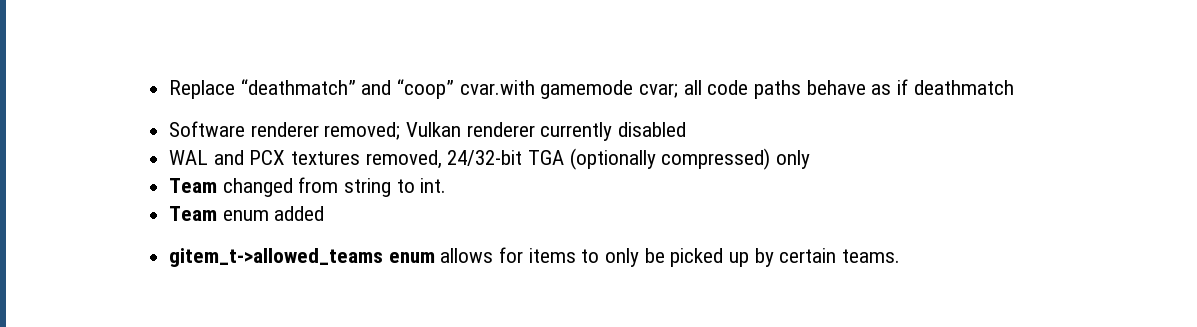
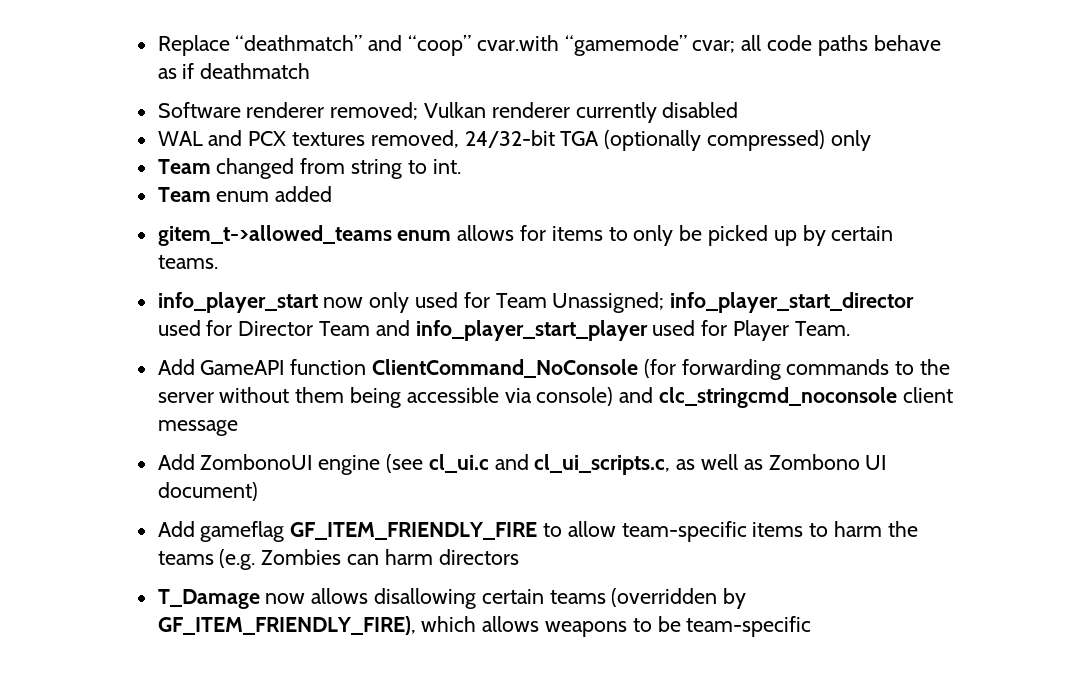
[540,80,634,99] gamemode -> [564,35,687,56] “gamemode”
(901, 256) none -> [157,292,915,313] [157,320,850,341] [157,359,951,380] [157,387,953,408] [157,420,238,436] [157,454,887,475] [157,482,258,501] [157,521,918,542] [157,549,519,570] [157,588,747,609] [157,616,812,637] // info_player_start now only used for Team Unassigned; info_player_start_director used for Director Team and info_player_start_player used for Player Team. // Add GameAPI function ClientCommand_NoConsole (for forwarding commands to the server without them being accessible via console) and clc_stringcmd_noconsole client message // Add ZombonoUI engine (see cl_ui.c and cl_ui_scripts.c, as well as Zombono UI document) // Add gameflag GF_ITEM_FRIENDLY_FIRE to allow team-specific items to harm the teams (e.g. Zombies can harm directors // T_Damage now allows disallowing certain teams (overridden by GF_ITEM_FRIENDLY_FIRE), which allows weapons to be team-specific

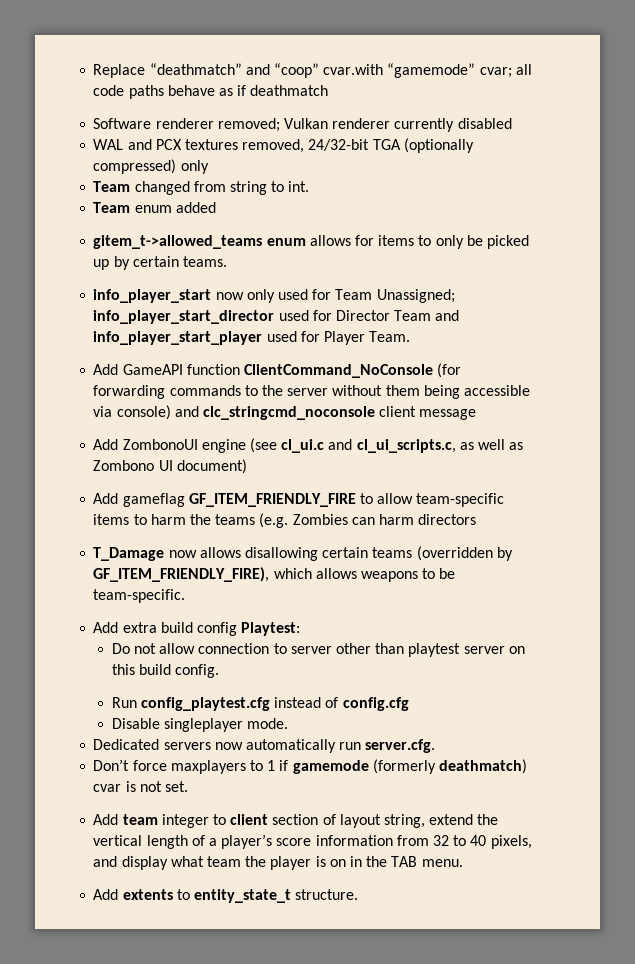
[686,616,812,637] team-specific -> [93,589,186,603] [93,622,301,636] [111,643,525,657] [111,664,220,678] [111,697,409,711] [111,718,289,732] [93,739,436,753] [93,759,527,774] [93,781,189,792] [93,814,499,828] [93,834,532,849] [93,856,463,870] [93,889,359,903] team-specific. // Add extra build config Playtest: // Do not allow connection to server other than playtest server on this build config. // Run config_playtest.cfg instead of config.cfg // Disable singleplayer mode. // Dedicated servers now automatically run server.cfg. // Don’t force maxplayers to 1 if gamemode (formerly deathmatch) cvar is not set. // Add team integer to client section of layout string, extend the vertical length of a player’s score information from 32 to 40 pixels, and display what team the player is on in the TAB menu. // Add extents to entity_state_t structure.

